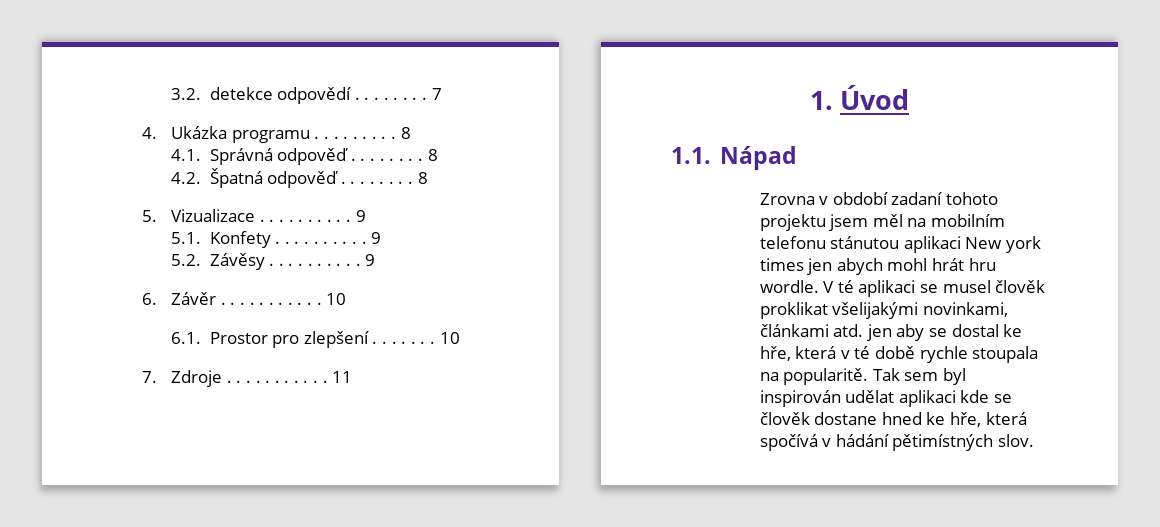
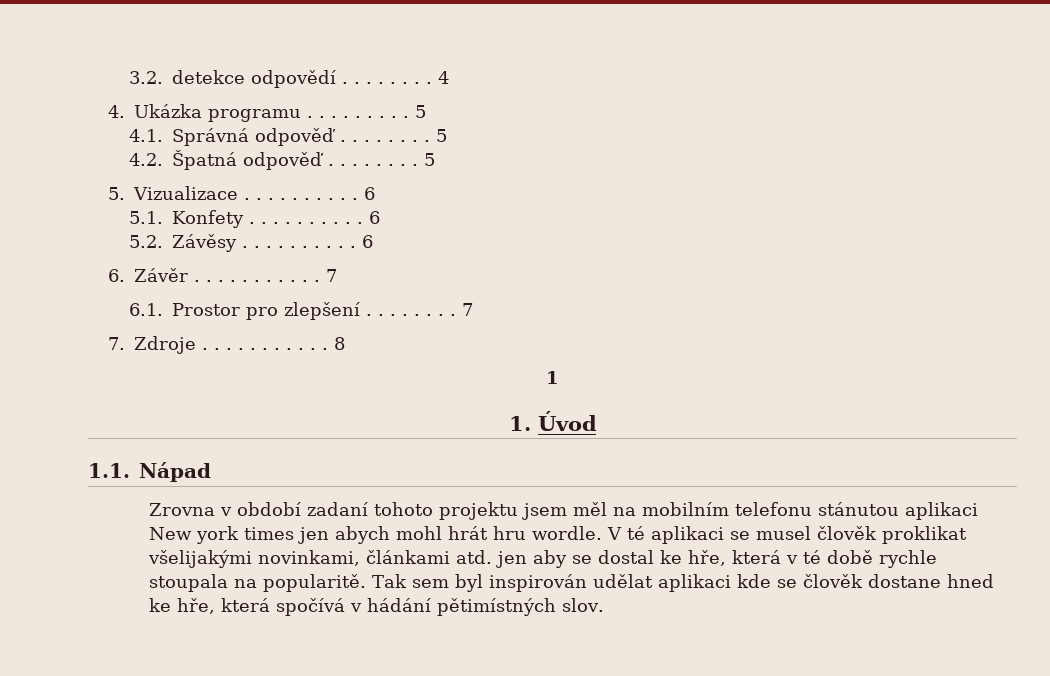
[431,88,442,100] 7 -> [437,71,449,84] 4
[400,127,411,139] 8 -> [415,105,427,118] 5
[427,149,438,161] 8 -> [435,129,447,142] 5
[417,172,428,184] 8 -> [423,153,435,166] 5
[355,210,366,222] 9 -> [364,187,376,200] 6
[371,232,382,244] 9 -> [368,211,380,224] 6
[365,254,376,266] 9 -> [361,235,373,248] 6
[326,293,347,305] 10 -> [326,269,338,282] 7
[439,332,460,344] 10 -> [449,303,473,316] . 7
[332,371,353,383] 11 -> [334,337,346,350] [546,371,559,384] 8 // 1

